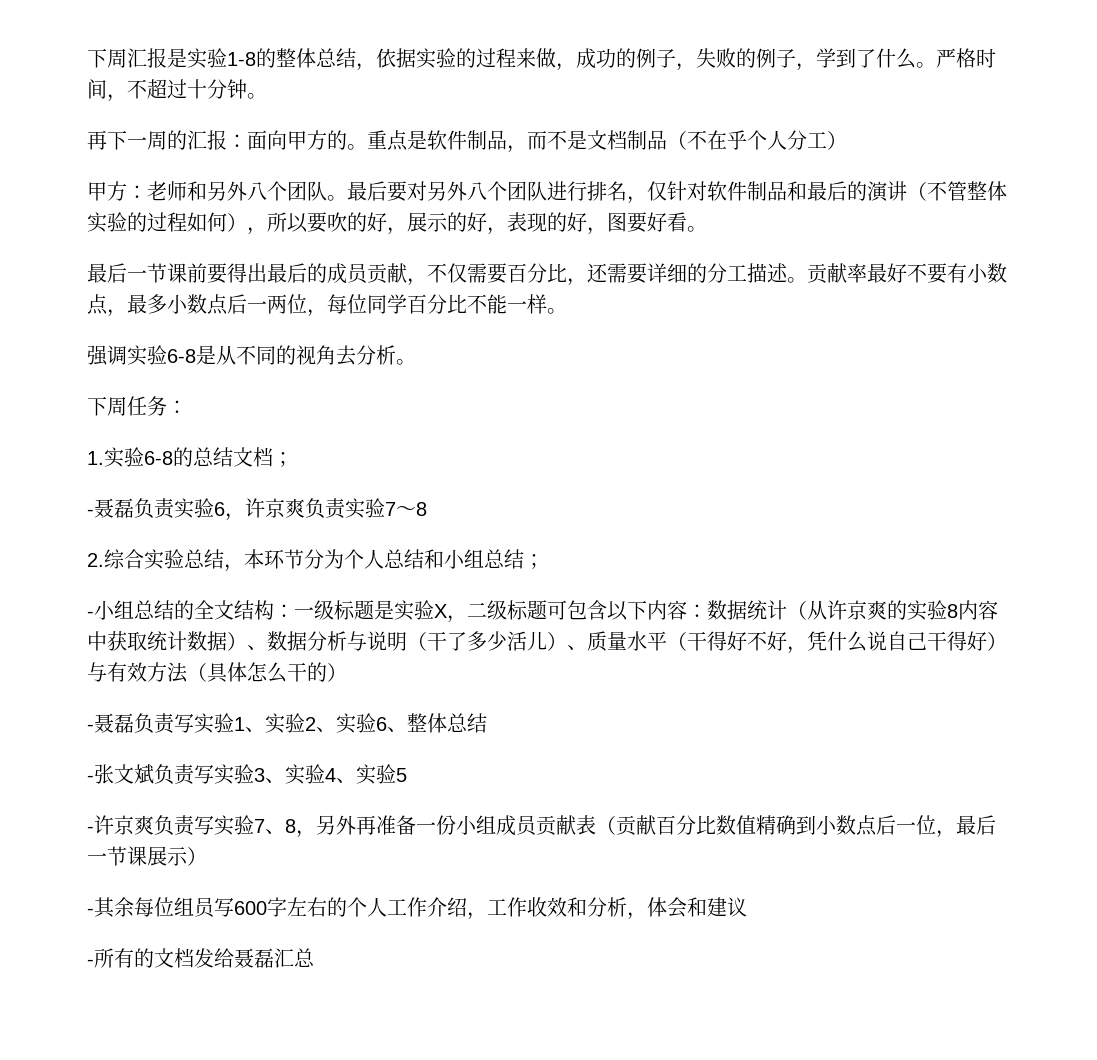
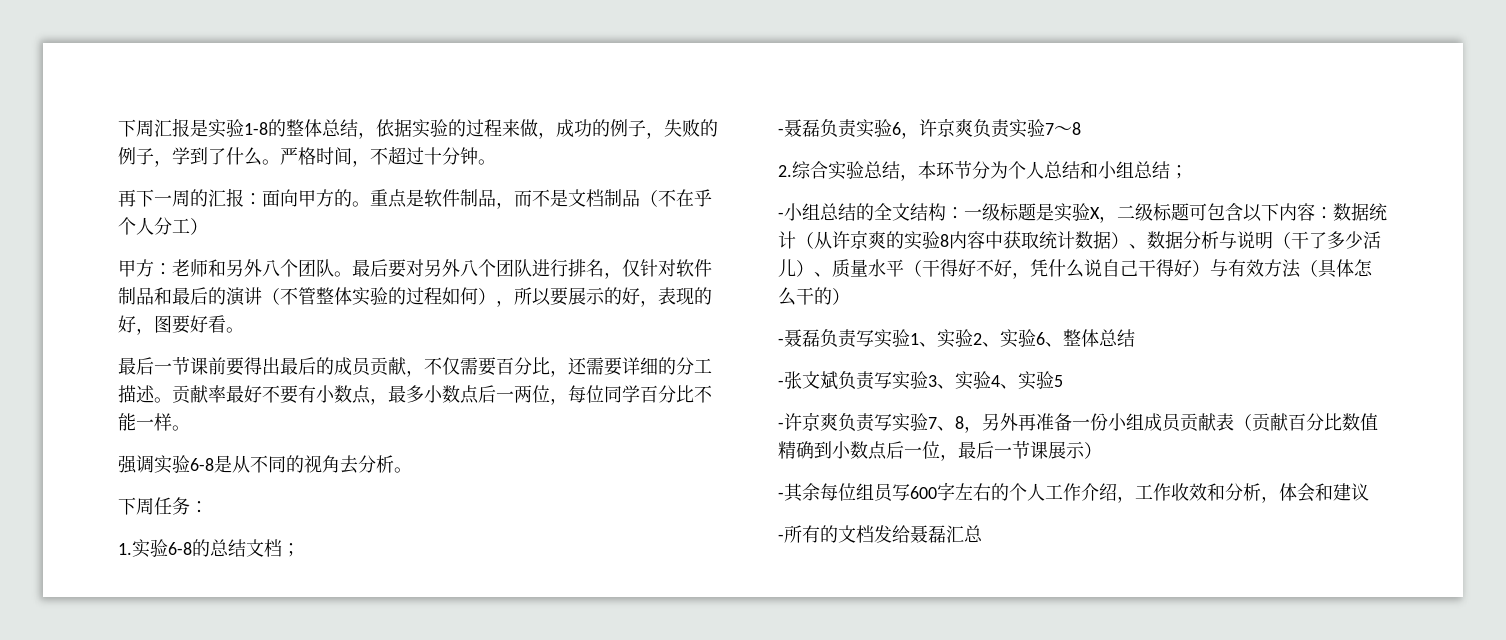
[327,212,407,235] 吹的好， -> (568, 296) none

